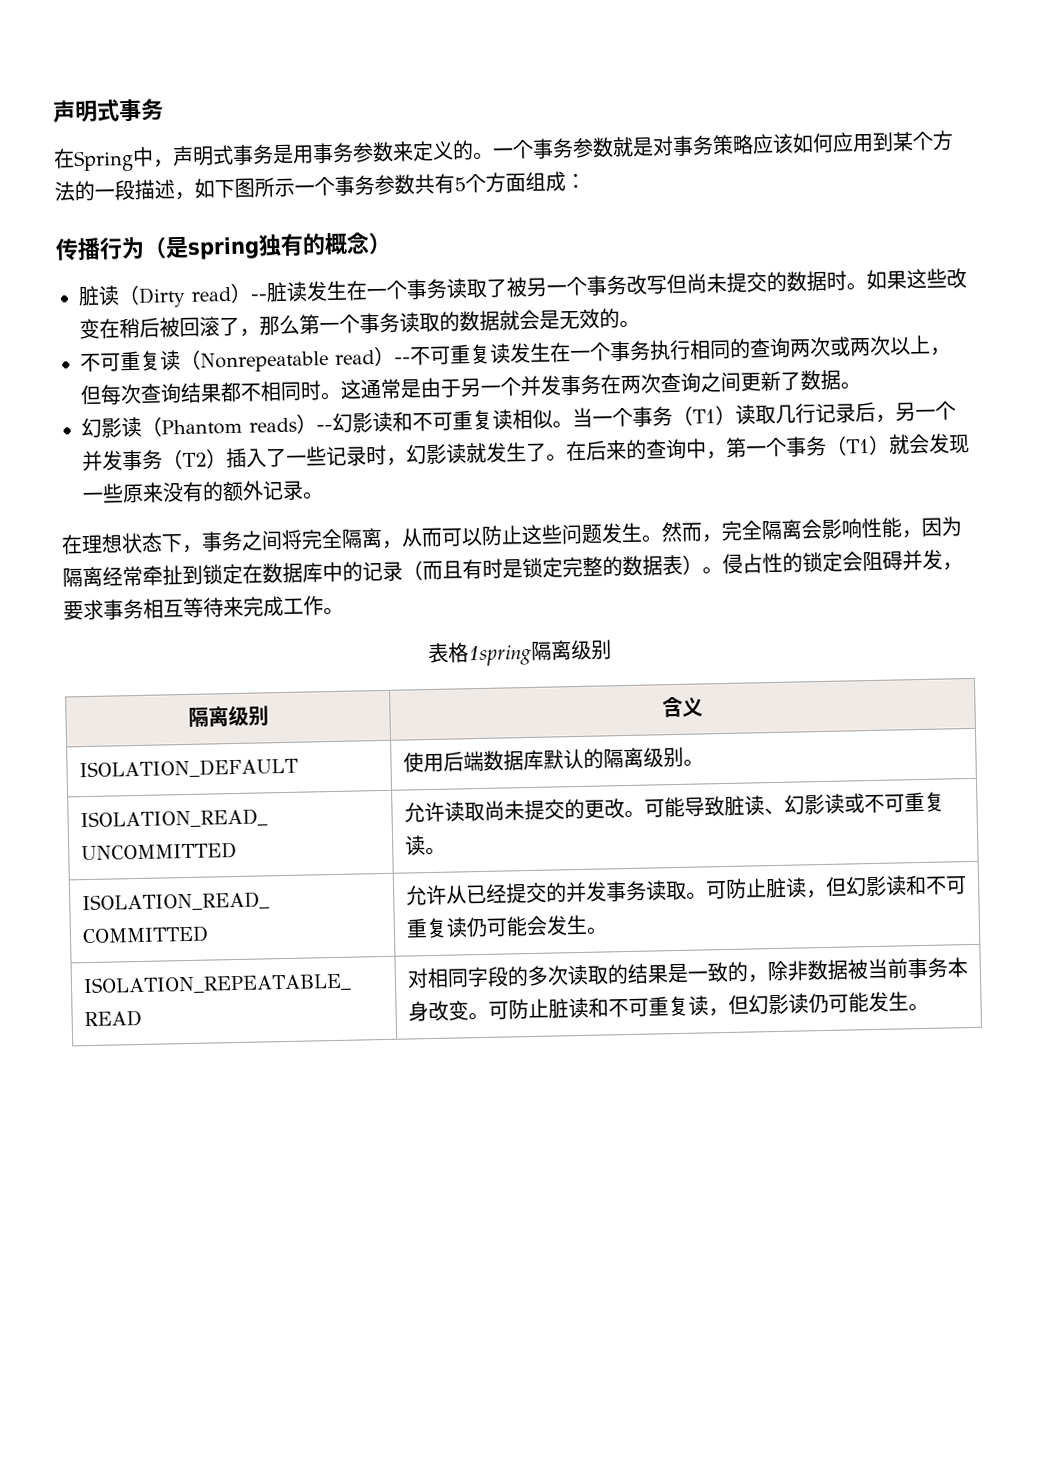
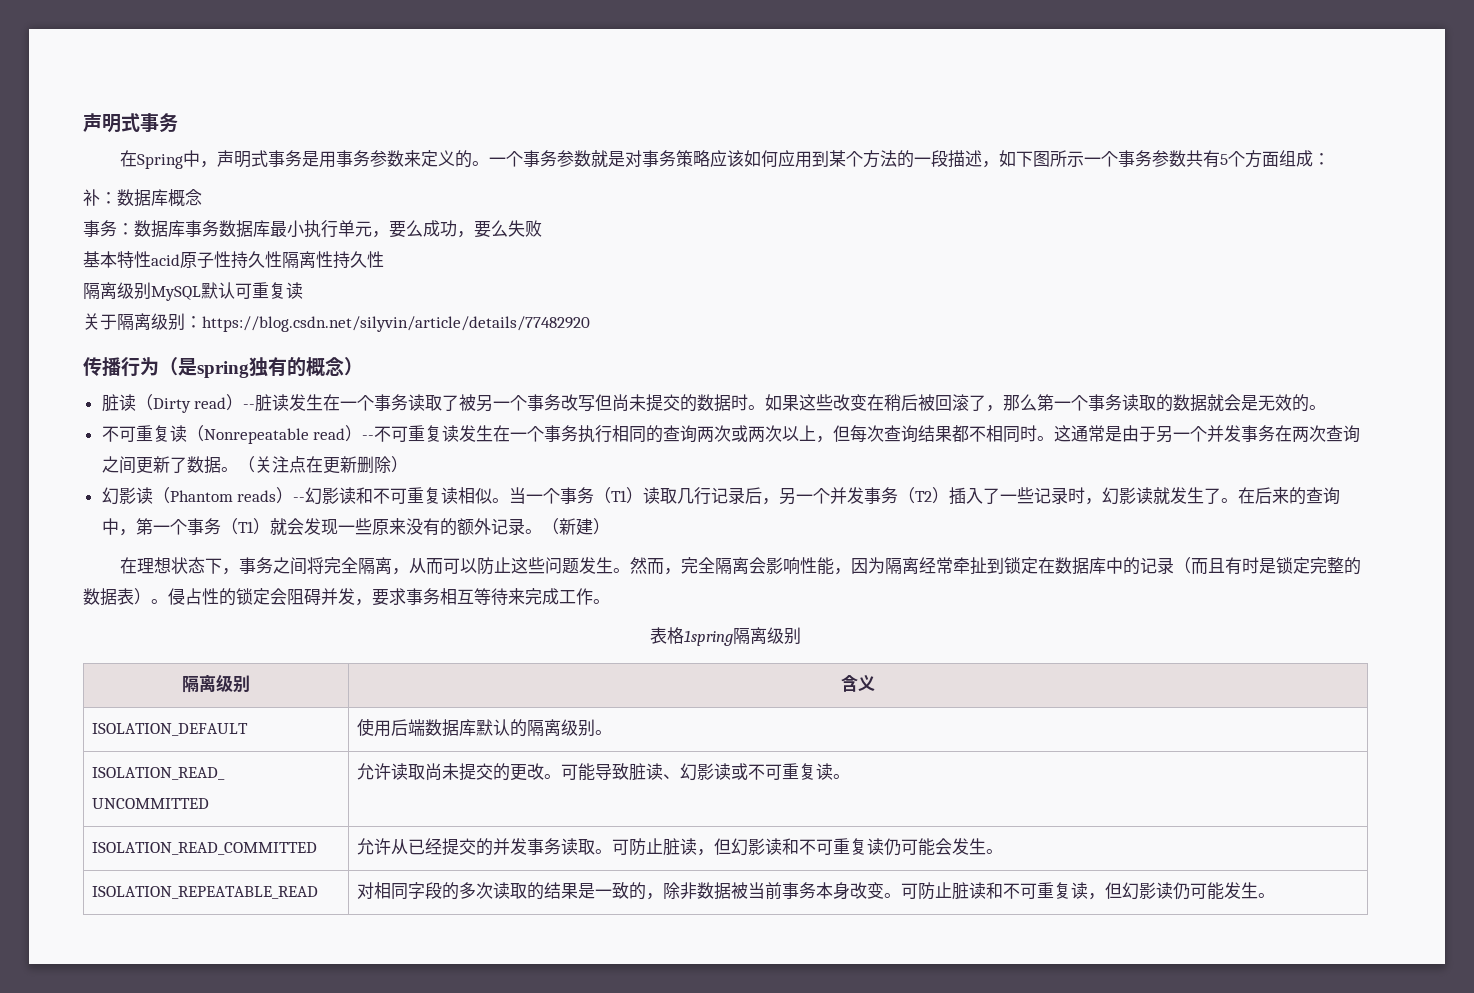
(586, 181) none -> [83,189,202,207] [83,220,542,238] [83,251,384,269] [83,282,303,301] [83,313,590,332] // 补：数据库概念 // 事务：数据库事务数据库最小执行单元，要么成功，要么失败 // 基本特性acid原子性持久性隔离性持久性 // 隔离级别MySQL默认可重复读 // 关于隔离级别：https://blog.csdn.net/silyvin/article/details/77482920
(861, 385) none -> [237,456,408,474] （关注点在更新删除）
(324, 495) none -> [541,518,610,535] （新建）

